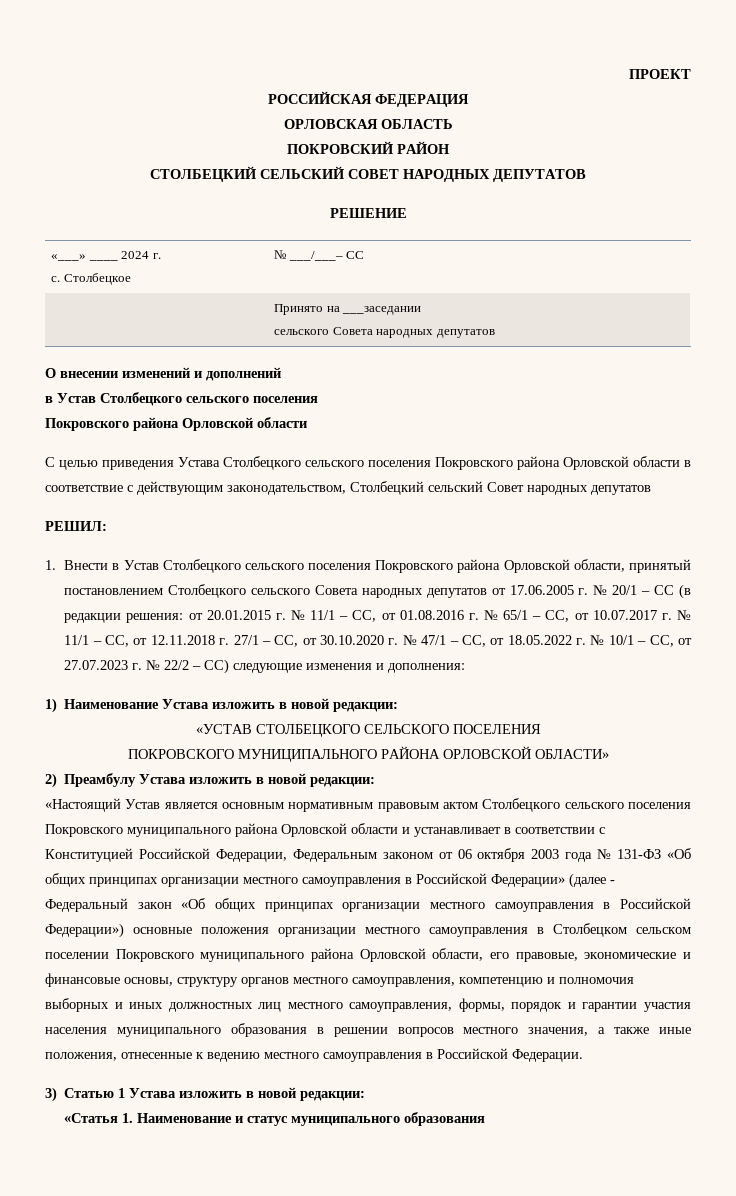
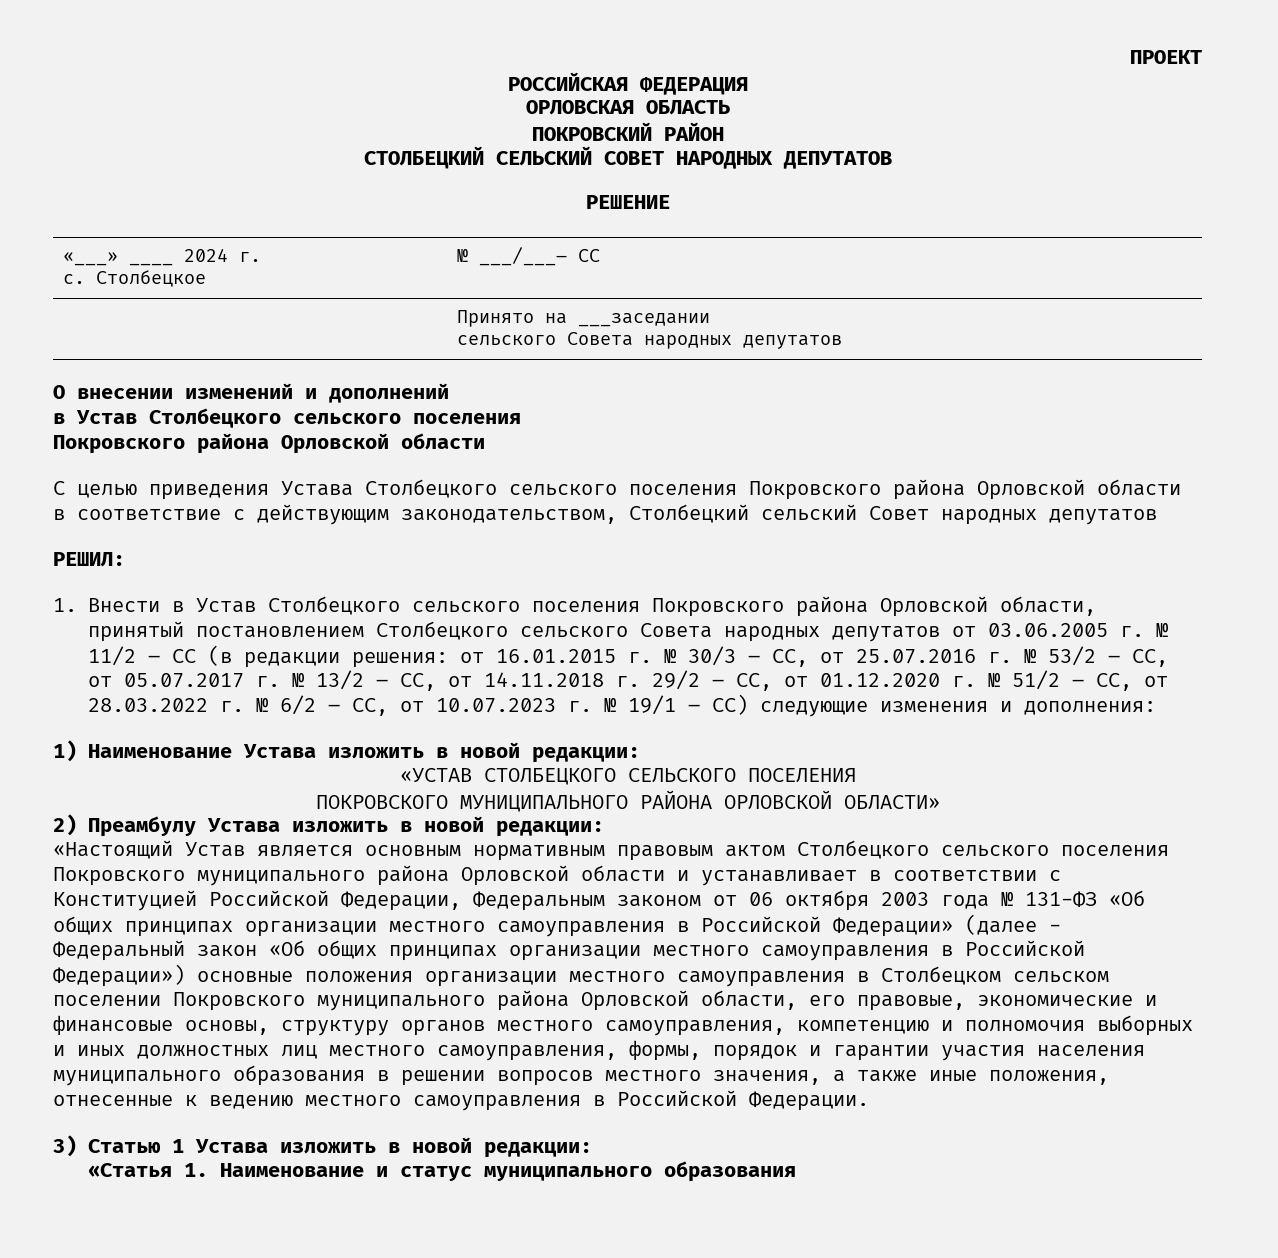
[509,585,638,595] 17.06.2005 г. № 20/1 -> [987,623,1168,637] [87,646,136,666] 03.06.2005 г. № 11/2
[206,610,691,622] [64,635,692,647] [64,660,190,670] 20.01.2015 г. № 11/1 – СС, от 01.08.2016 г. № 65/1 – СС, от 10.07.2017 г. № 11/1 – СС, от 12.11.2018 г. 27/1 – СС, от 30.10.2020 г. № 47/1 – СС, от 18.05.2022 г. № 10/1 – СС, от 27.07.2023 г. № 22/2 -> [495,646,1168,667] [87,670,1168,691] [87,695,676,716] 16.01.2015 г. № 30/3 – СС, от 25.07.2016 г. № 53/2 – СС, от 05.07.2017 г. № 13/2 – СС, от 14.11.2018 г. 29/2 – СС, от 01.12.2020 г. № 51/2 – СС, от 28.03.2022 г. № 6/2 – СС, от 10.07.2023 г. № 19/1

